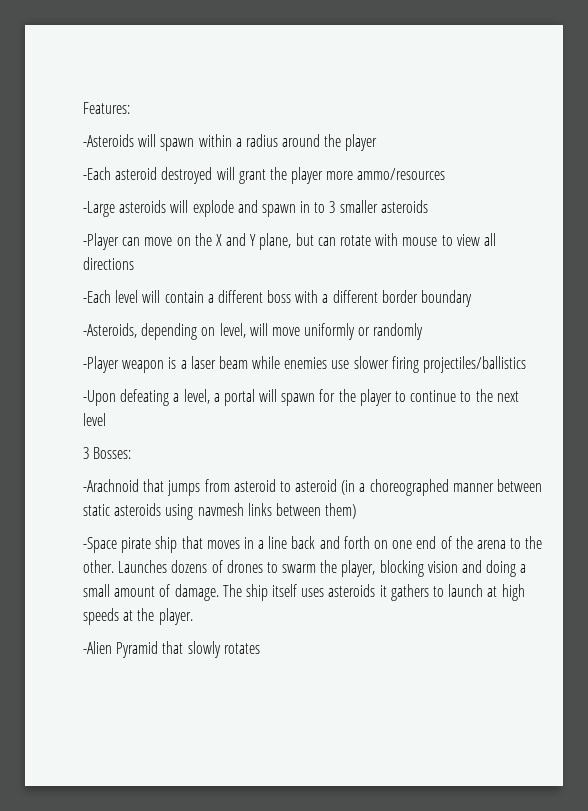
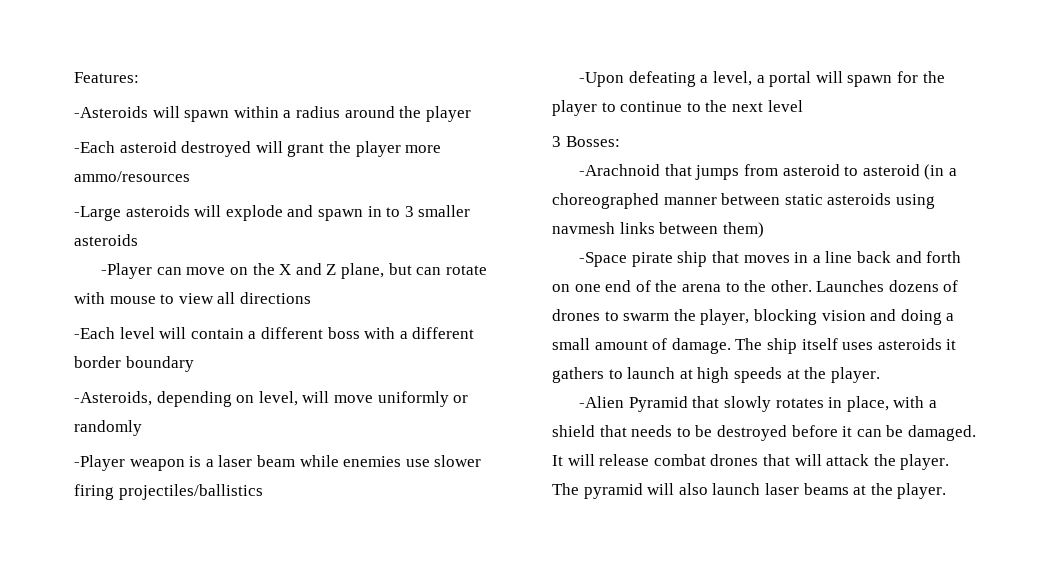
[250,234,257,246] Y -> [326,264,337,275] Z
(260, 648) none -> [828,396,938,412] [552,425,976,441] [552,454,950,470] [552,483,947,499] in place, with a shield that needs to be destroyed before it can be damaged. It will release combat drones that will attack the player. The pyramid will also launch laser beams at the player.

